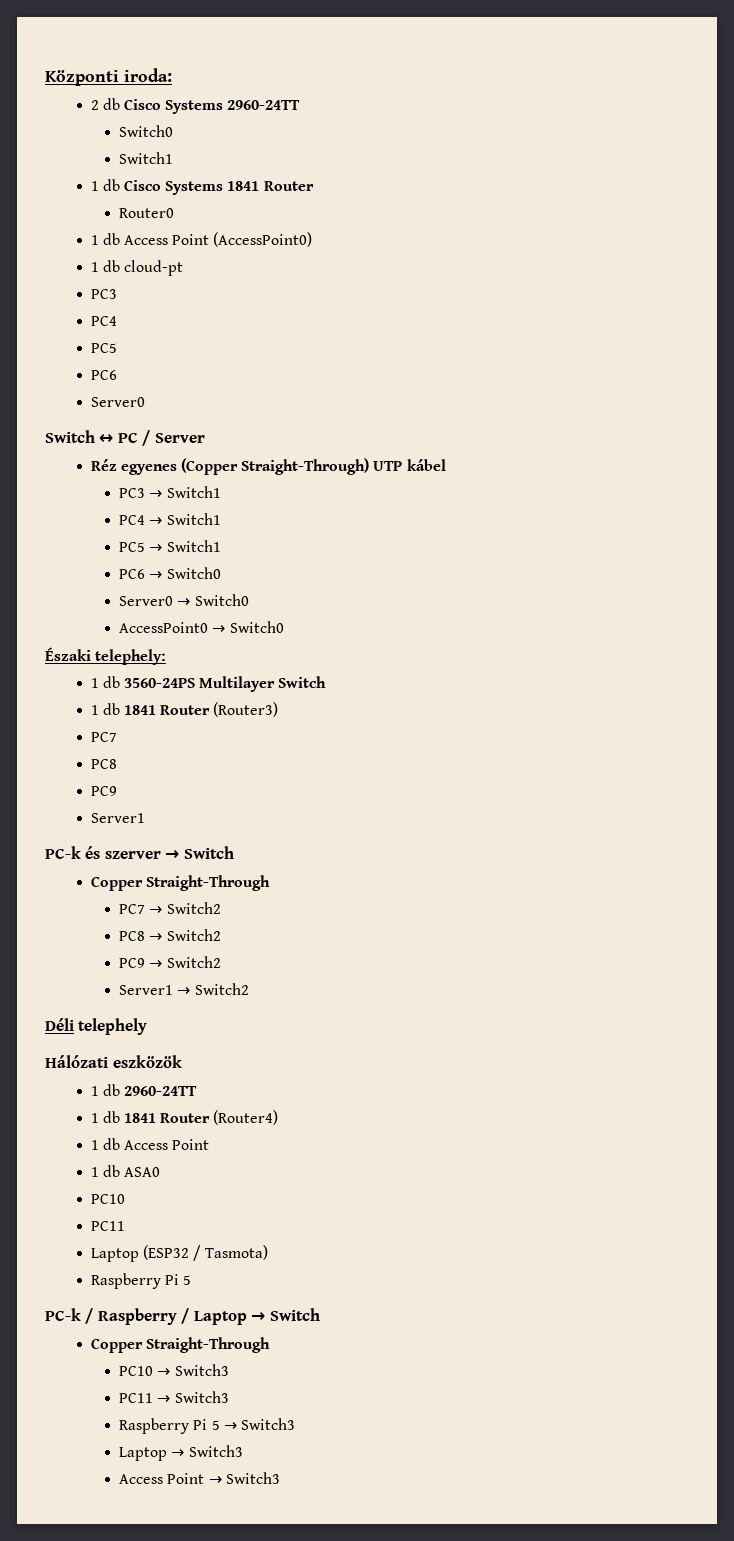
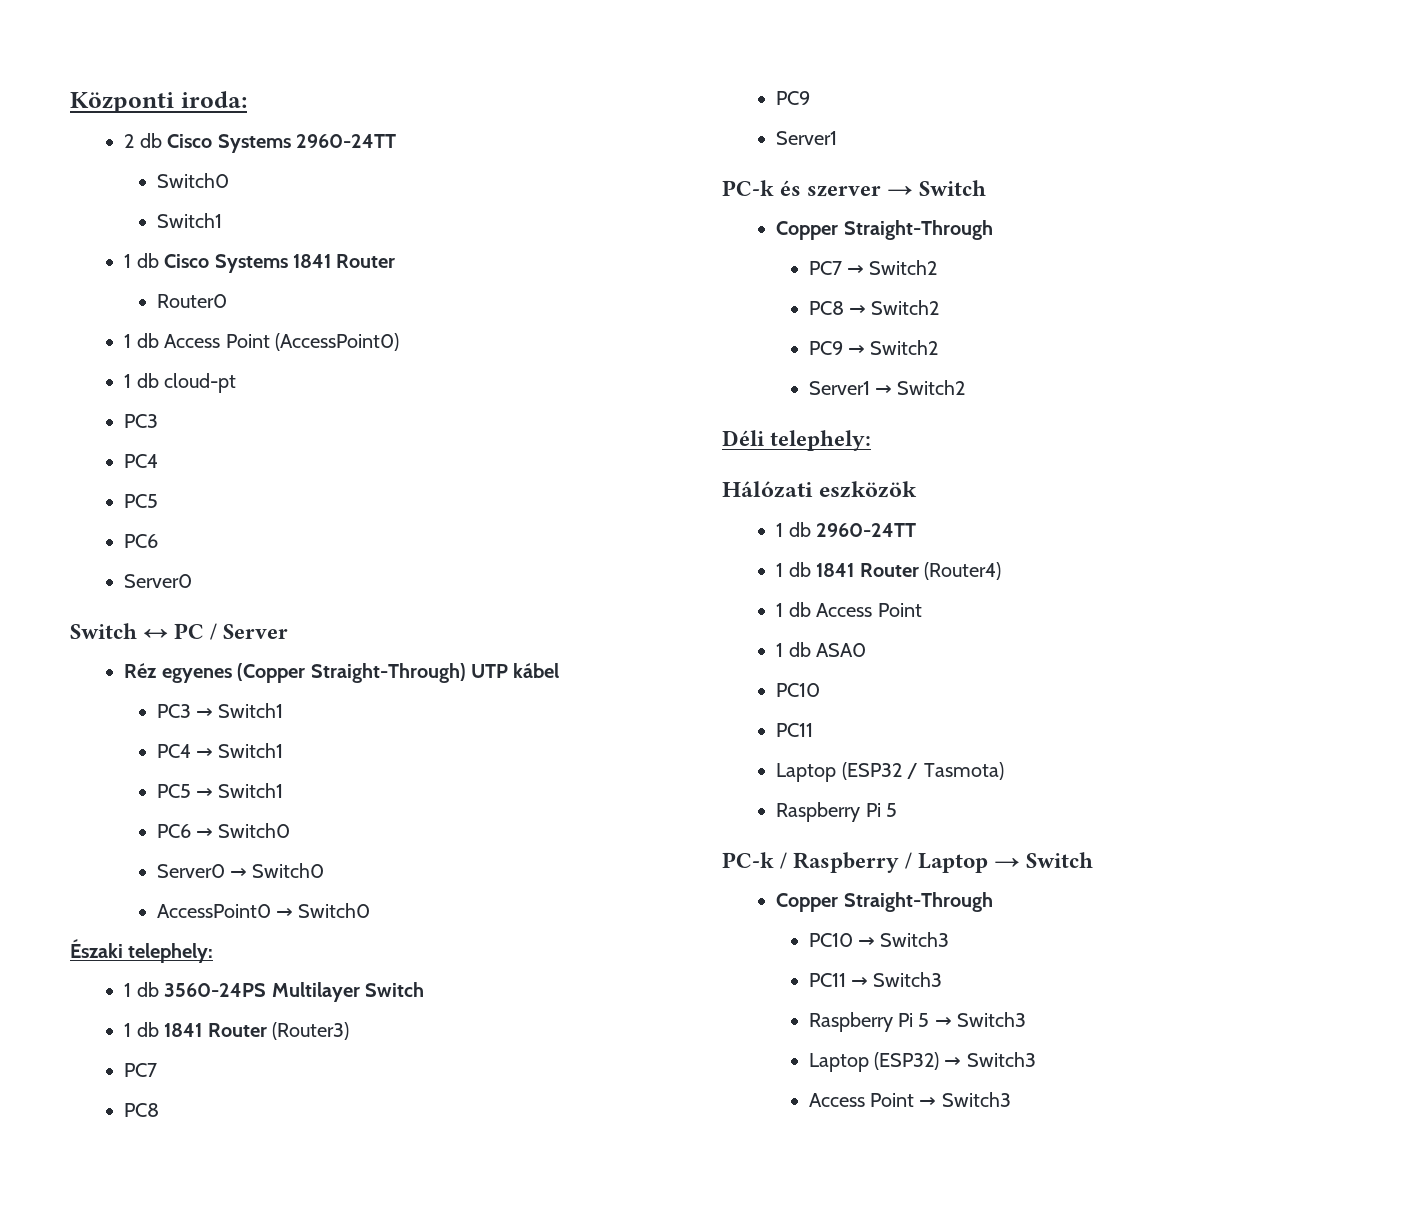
[78,1018,148,1035] telephely -> [770,430,872,451] telephely:
(168, 1454) none -> [874,1052,940,1070] (ESP32)

